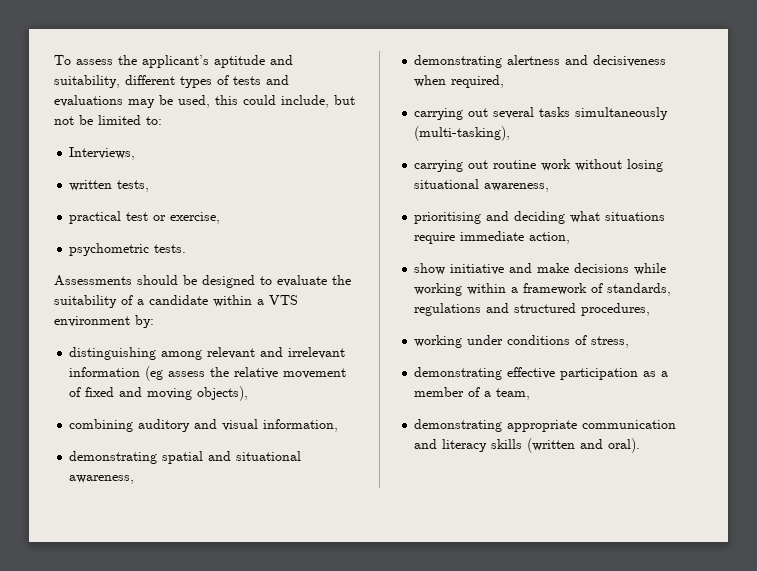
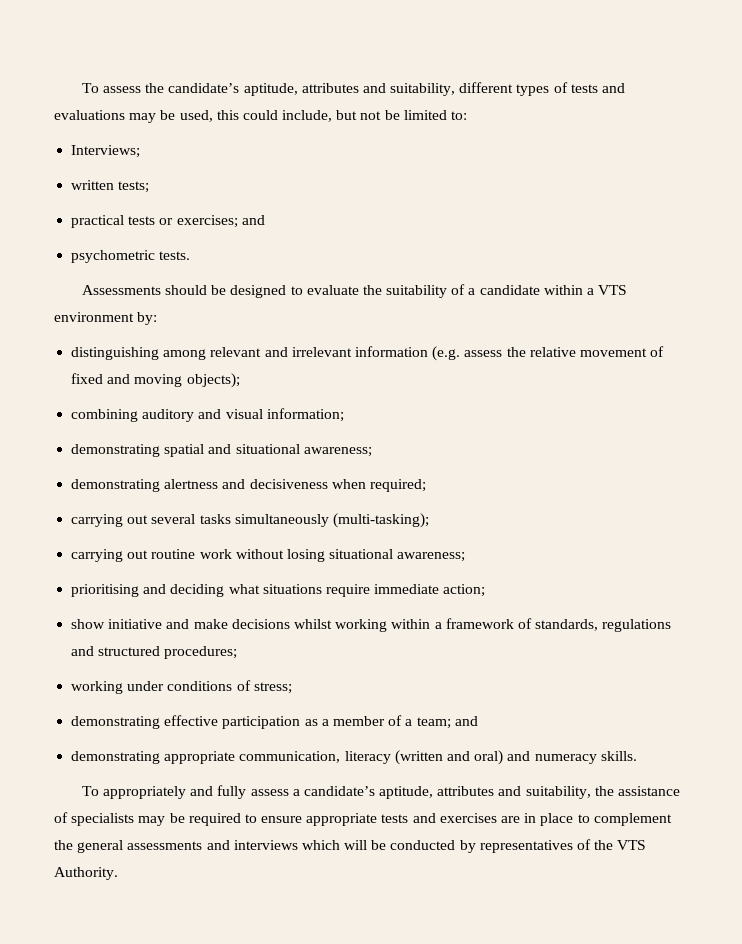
[142,55,265,68] applicant’s aptitude -> [168,83,359,96] candidate’s aptitude, attributes
[69,147,136,160] Interviews, -> [71,145,141,158] Interviews;
[117,180,150,192] tests, -> [118,181,150,193] tests;
[126,212,221,224] test or exercise, -> [128,215,265,228] tests or exercises; and
[145,366,164,381] (eg -> [432,346,461,361] (e.g.
[197,386,249,401] objects), -> [186,373,240,388] objects);
[263,419,339,432] information, -> [266,408,344,422] information;
[69,475,135,484] awareness, -> [303,447,372,457] awareness;
[451,75,505,88] required, -> [369,479,426,492] required;
[414,126,511,141] (multi-tasking), -> [332,513,429,528] (multi-tasking);
[484,183,550,192] awareness, -> [397,552,466,562] awareness;
[529,232,571,244] action, -> [443,584,486,597] action;
[634,263,667,275] while -> [293,619,332,629] whilst
[581,303,651,316] procedures, -> [164,646,238,659] procedures;
[591,336,630,348] stress, -> [253,682,292,694] stress;
[496,388,531,400] team, -> [416,716,478,729] team; and
[582,420,677,429] [414,438,641,453] communication and literacy skills (written and oral). -> [239,750,637,765] [81,785,680,799] [54,812,672,826] [54,839,647,853] [54,867,118,880] communication, literacy (written and oral) and numeracy skills. // To appropriately and fully assess a candidate’s aptitude, attributes and suitability, the assistance of specialists may be required to ensure appropriate tests and exercises are in place to complement the general assessments and interviews which will be conducted by representatives of the VTS Authority.

